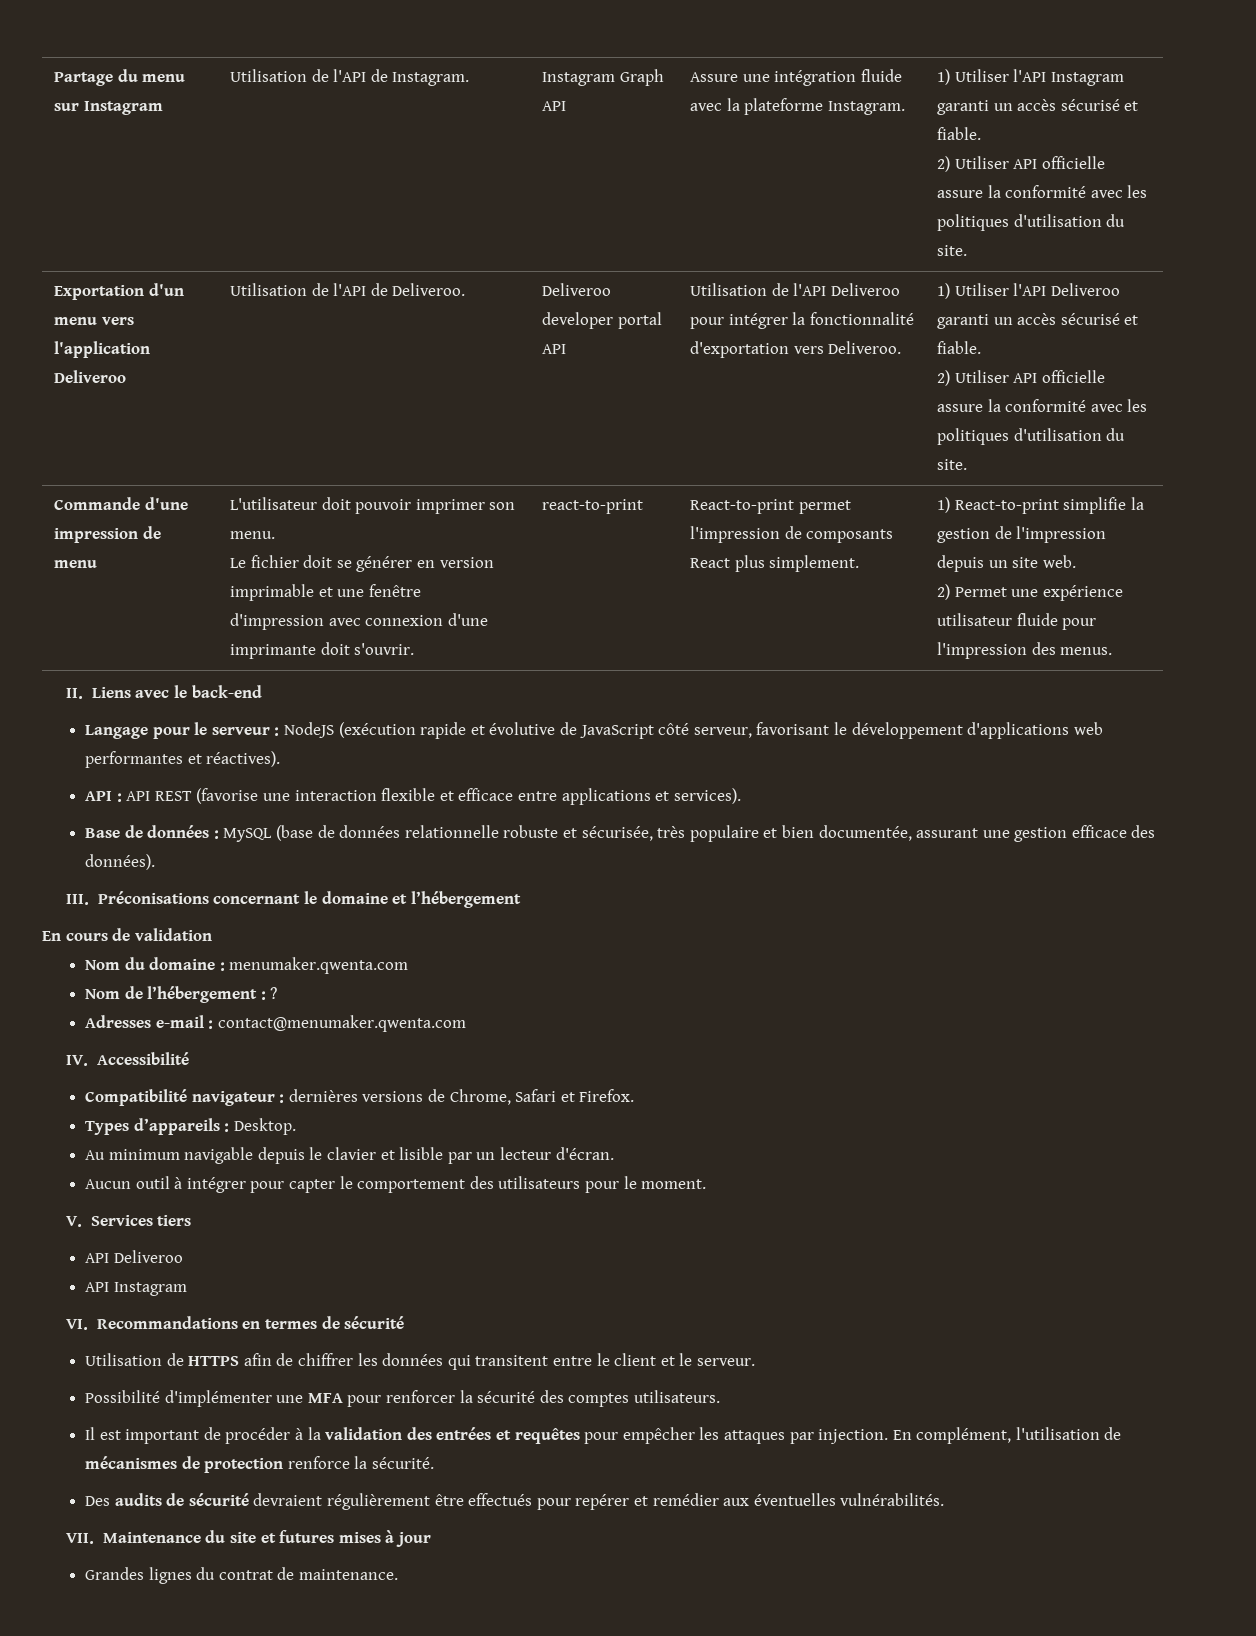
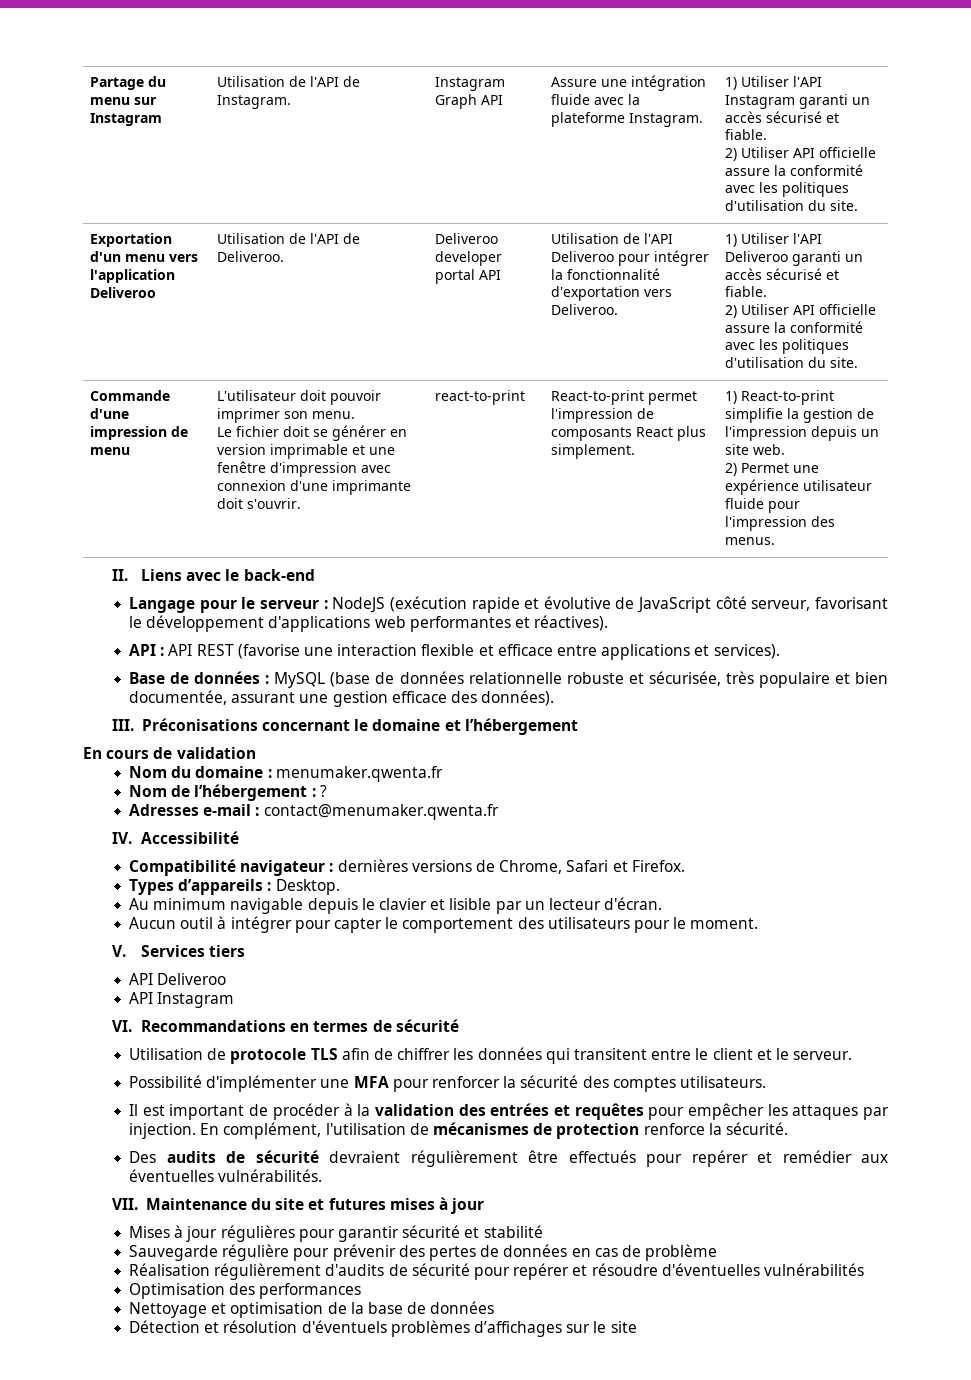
[229,957,409,974] menumaker.qwenta.com -> [275,766,443,782] menumaker.qwenta.fr
[217,1015,466,1032] contact@menumaker.qwenta.com -> [263,804,499,820] contact@menumaker.qwenta.fr
[188,1356,240,1366] HTTPS -> [230,1048,338,1064] protocole TLS
[85,1567,399,1584] Grandes lignes du contrat de maintenance. -> [129,1225,543,1242] [129,1244,718,1261] [129,1263,864,1280] [129,1283,362,1299] [129,1301,495,1318] [129,1320,637,1337] Mises à jour régulières pour garantir sécurité et stabilité // Sauvegarde régulière pour prévenir des pertes de données en cas de problème // Réalisation régulièrement d'audits de sécurité pour repérer et résoudre d'éventuelles vulnérabilités // Optimisation des performances // Nettoyage et optimisation de la base de données // Détection et résolution d'éventuels problèmes d’affichages sur le site

